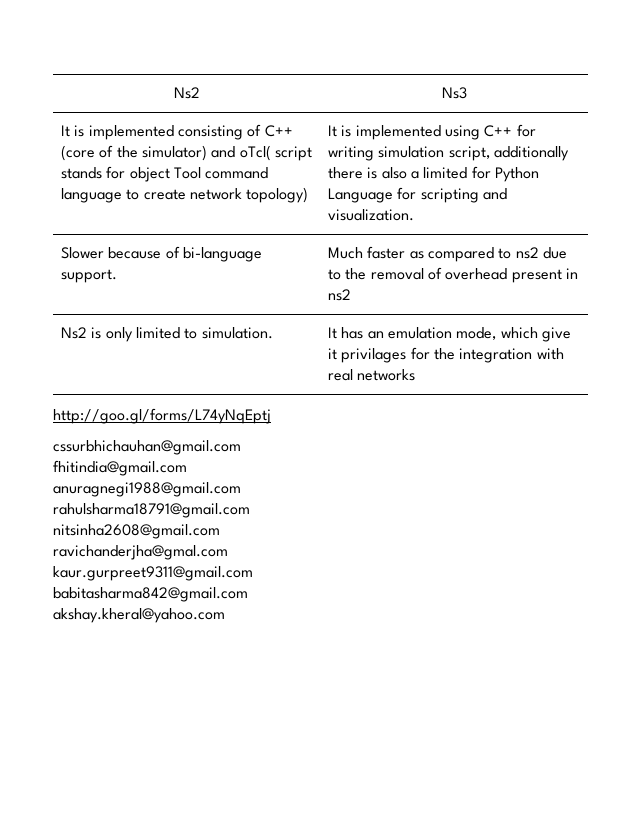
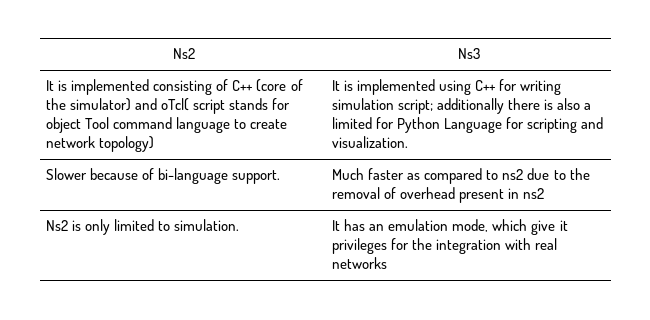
[448,146,490,161] script, -> [398,99,434,114] script;
[341,348,407,363] privilages -> [332,238,388,254] privileges
[53,408,271,424] [53,440,241,455] [53,460,187,476] [53,482,241,497] [53,503,250,518] [53,524,220,539] [53,545,228,560] [53,566,253,581] [53,587,248,602] [53,608,225,623] // http://goo.gl/forms/L74yNqEptj // cssurbhichauhan@gmail.com // fhitindia@gmail.com // anuragnegi1988@gmail.com // rahulsharma18791@gmail.com // nitsinha2608@gmail.com // ravichanderjha@gmal.com // kaur.gurpreet9311@gmail.com // babitasharma842@gmail.com // akshay.kheral@yahoo.com -> (388, 263) none

